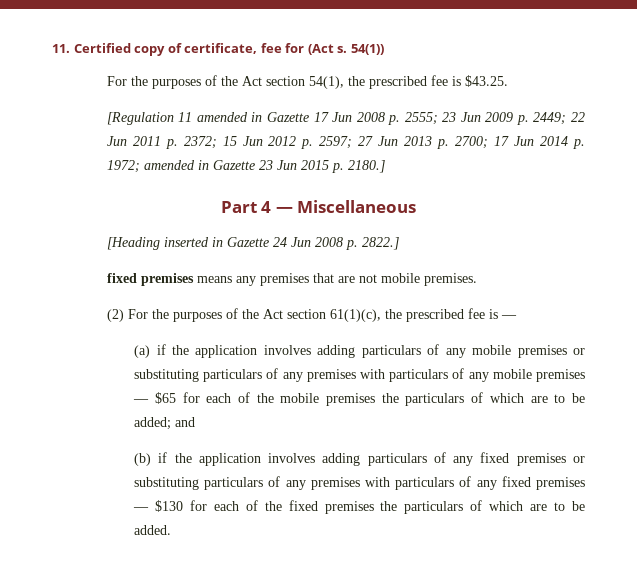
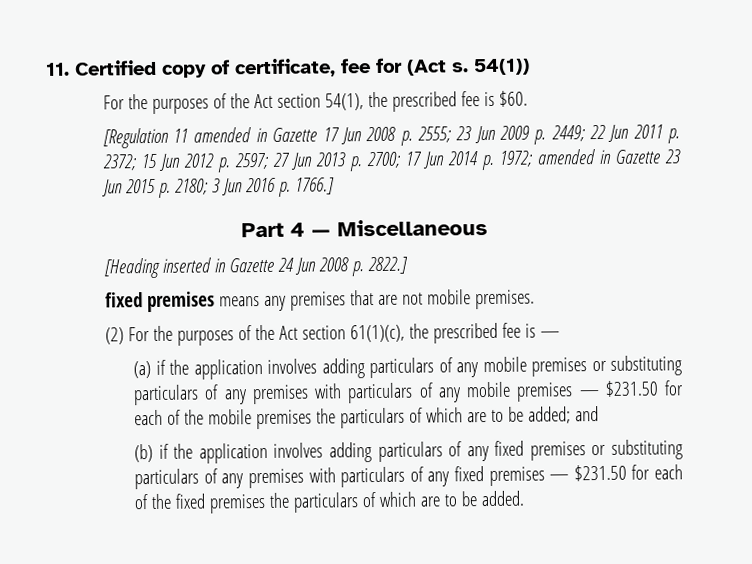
[464,75,508,87] $43.25. -> [498,90,528,107] $60.
[347,160,385,173] 2180.] -> [173,177,335,197] 2180; 3 Jun 2016 p. 1766.]
[154,392,176,404] $65 -> [604,380,659,397] $231.50
[155,500,184,512] $130 -> [573,464,627,482] $231.50

